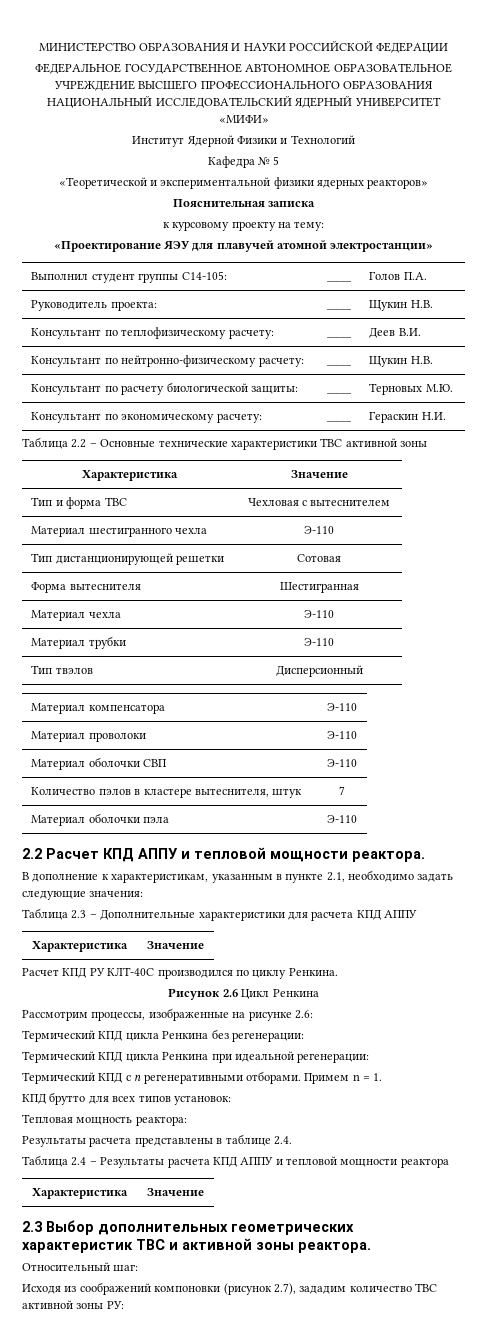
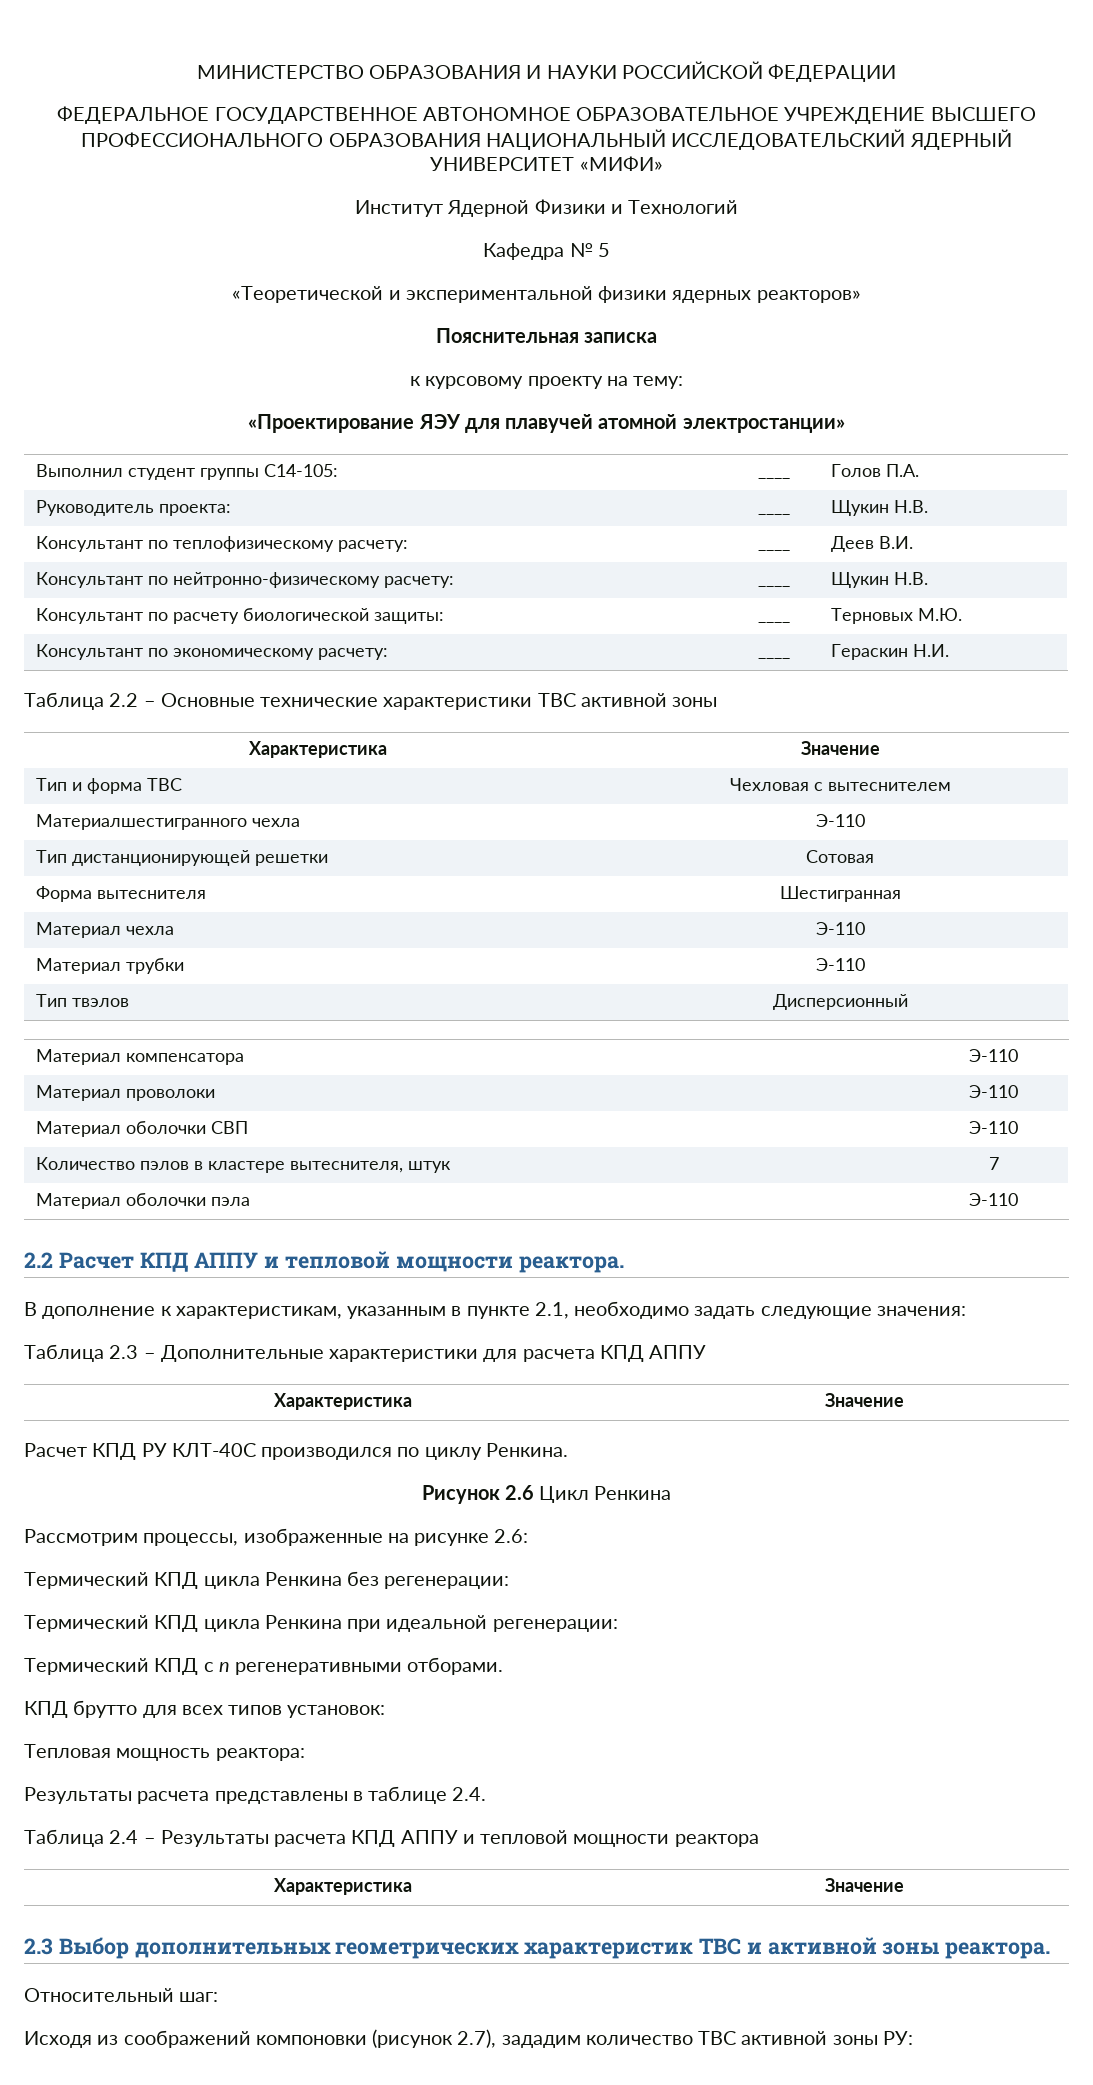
[31,526,172,537] Материал шестигранного -> [36,814,248,830] Материалшестигранного
[304,1073,383,1084] Примем n = 1. -> (504, 1666) none

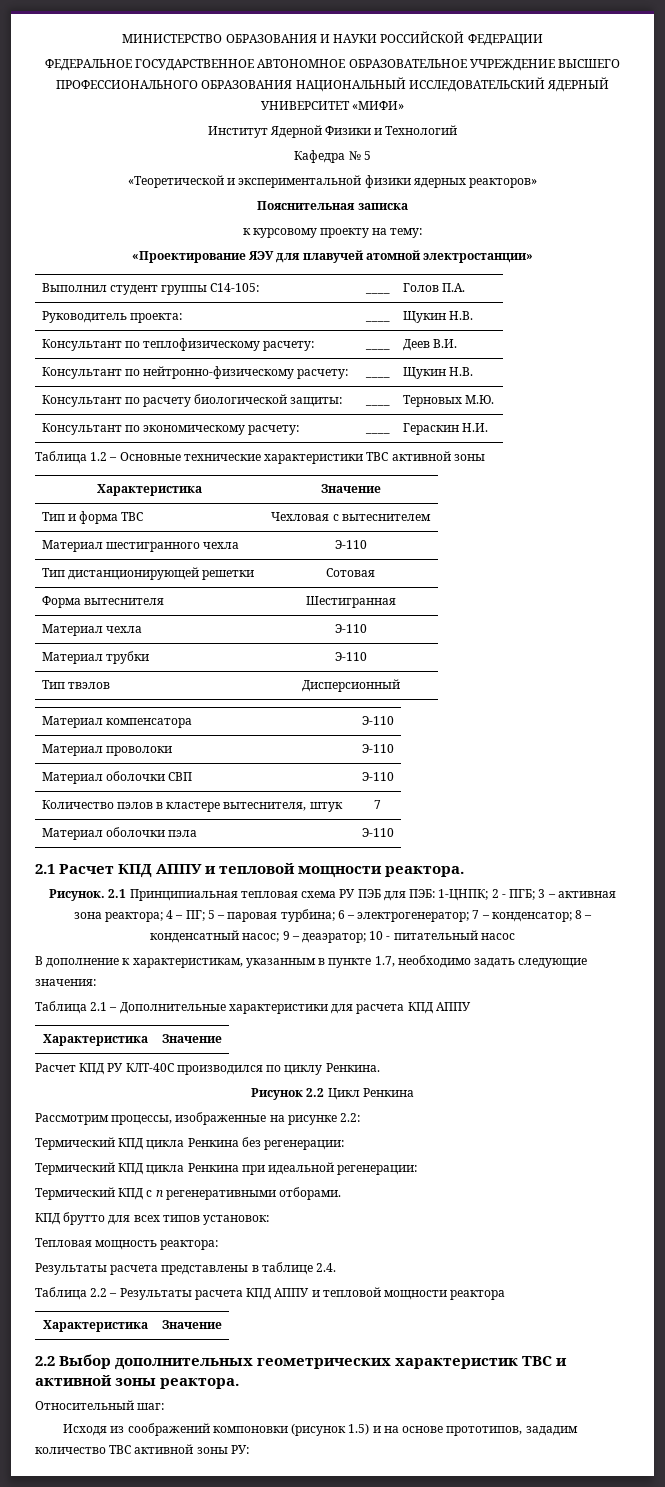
[109,693,139,707] 2.2 -> [90,452,108,461] 1.2
[36,814,248,830] Материалшестигранного -> [41,540,200,552] Материал шестигранного
[24,1252,53,1268] 2.2 -> [35,864,55,874] 2.1
(624, 1264) none -> [49,889,616,901] [73,909,593,922] [150,930,515,943] // Рисунок. 2.1 Принципиальная тепловая схема РУ ПЭБ для ПЭБ: 1-ЦНПК; 2 - ПГБ; 3 – активная зона реактора; 4 – ПГ; 5 – паровая турбина; 6 – электрогенератор; 7 – конденсатор; 8 – конденсатный насос; 9 – деаэратор; 10 - питательный насос
[534,1302,569,1319] 2.1, -> [374,956,395,967] 1.7,
[109,1345,139,1359] 2.3 -> [90,1002,108,1011] 2.1
[504,1485,534,1500] 2.6 -> [306,1088,325,1097] 2.2
[494,1529,529,1543] 2.6: -> [340,1113,361,1122] 2.2:
[109,1830,139,1844] 2.4 -> [90,1288,108,1297] 2.2
[24,1938,53,1955] 2.3 -> [35,1356,55,1366] 2.2
[457,2029,497,2048] 2.7), -> [348,1423,523,1436] 1.5) и на основе прототипов,

